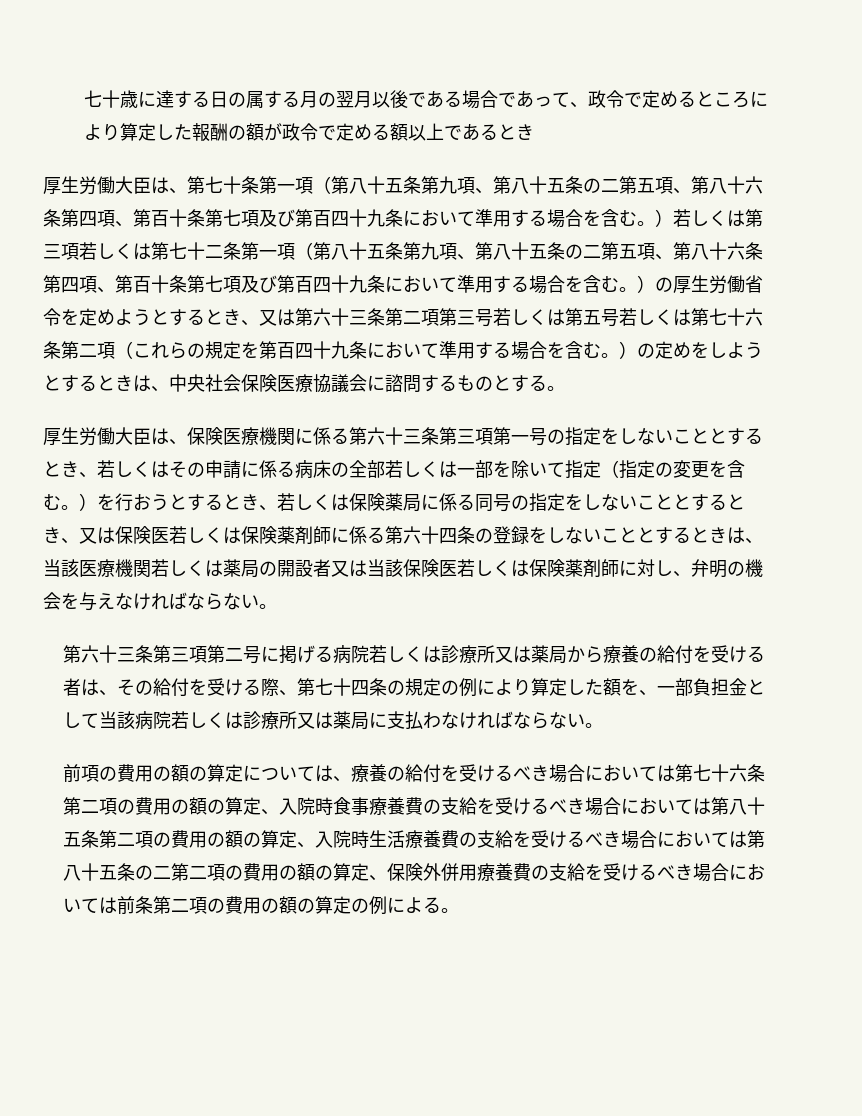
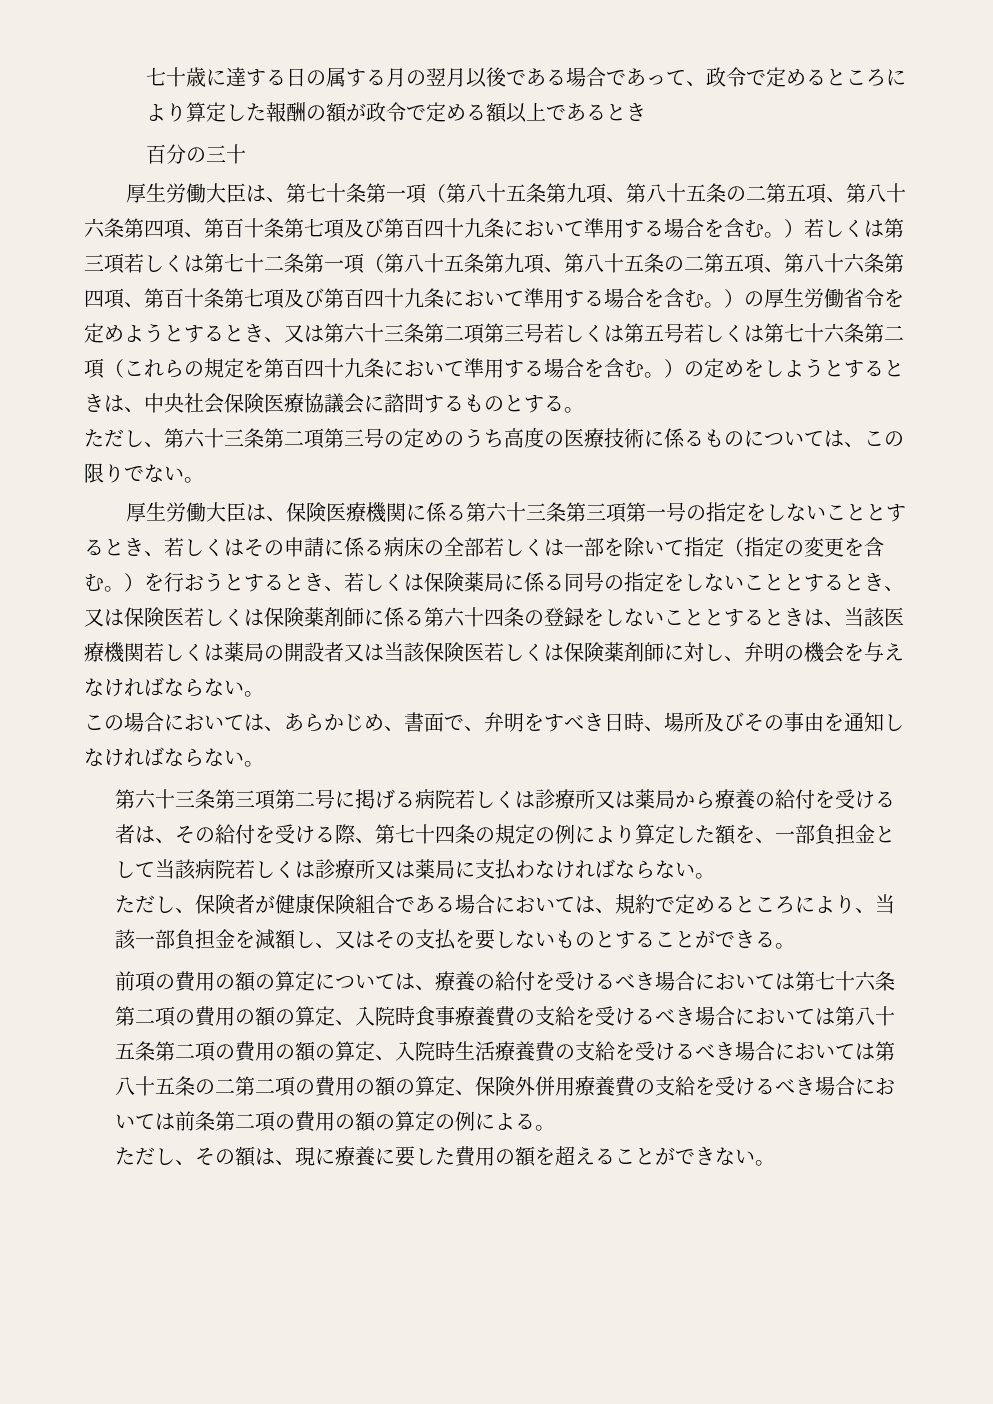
(534, 132) none -> [146,144,247,164] // 百分の三十
(565, 388) none -> [84,427,904,449] [84,463,204,483] // ただし、第六十三条第二項第三号の定めのうち高度の医療技術に係るものについては、この限りでない。
(277, 606) none -> [84,712,904,732] [84,747,264,767] // この場合においては、あらかじめ、書面で、弁明をすべき日時、場所及びその事由を通知しなければならない。
(604, 725) none -> [115,894,896,914] [115,929,796,950] // ただし、保険者が健康保険組合である場合においては、規約で定めるところにより、当該一部負担金を減額し、又はその支払を要しないものとすることができる。
(460, 910) none -> [115,1146,776,1167] // ただし、その額は、現に療養に要した費用の額を超えることができない。

